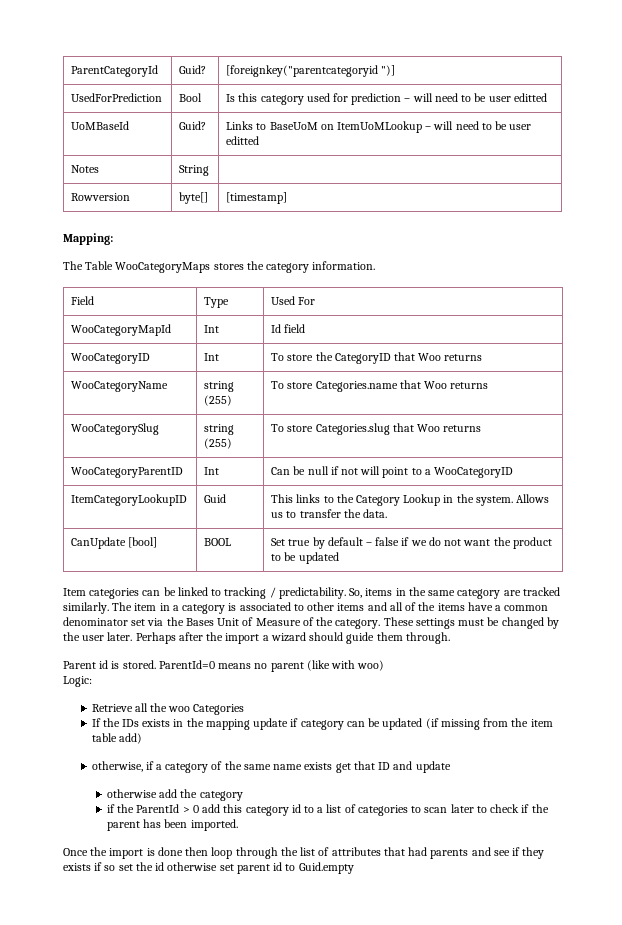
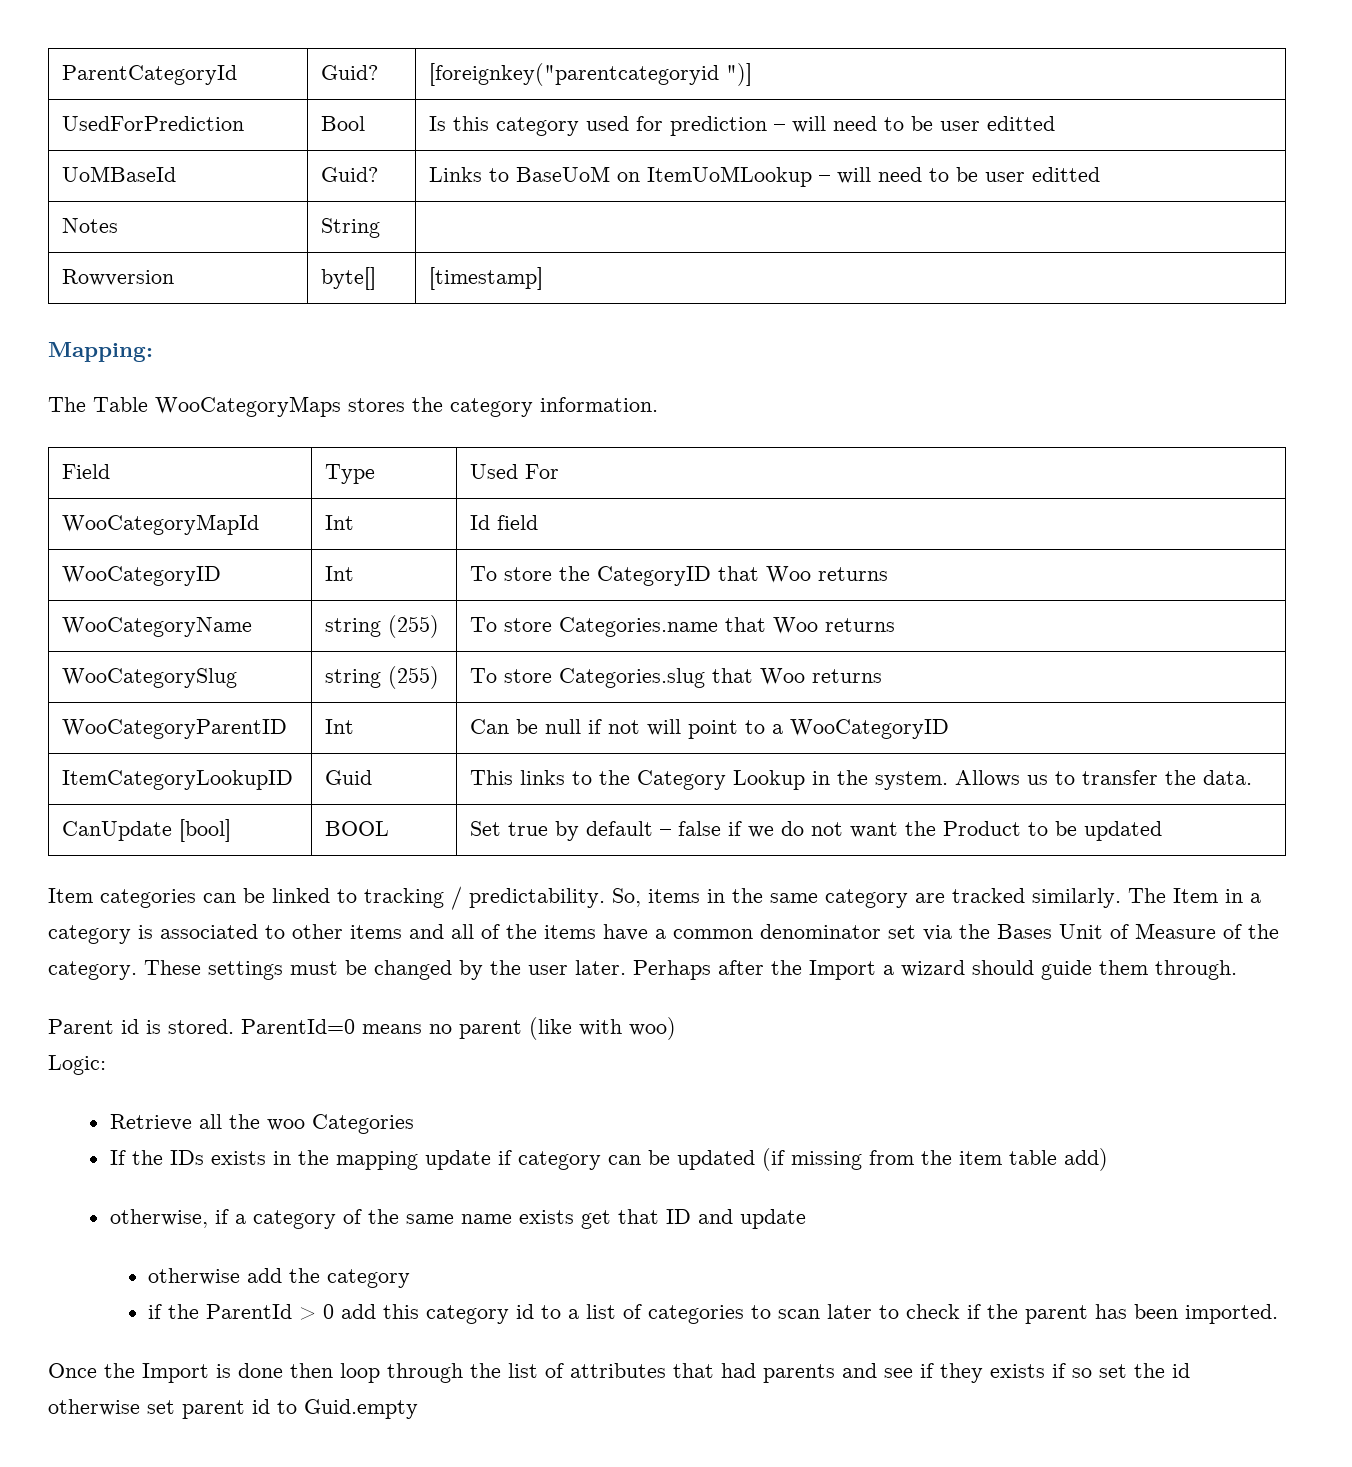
[512,537,552,549] product -> [942,821,1021,836] Product
[134,603,157,611] item -> [1173,888,1218,903] Item
[225,633,260,644] import -> [809,960,876,980] Import
[109,848,144,859] import -> [142,1363,209,1383] Import

